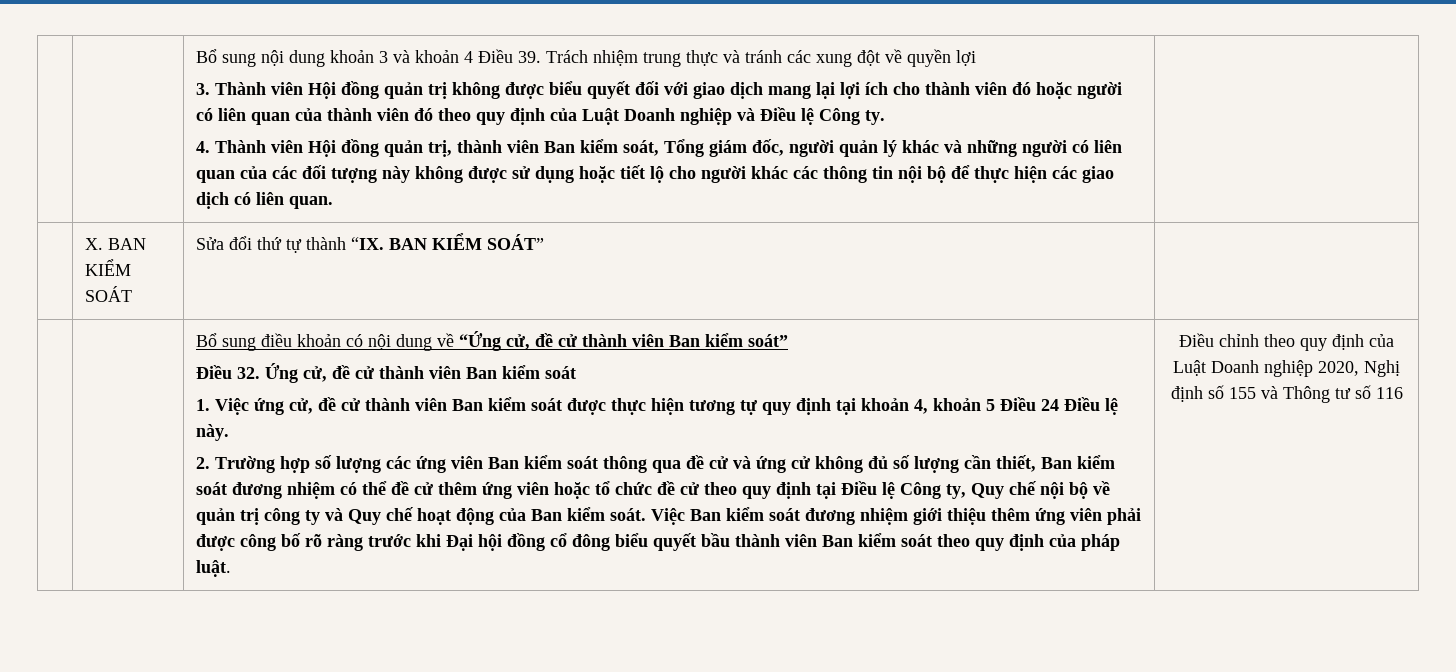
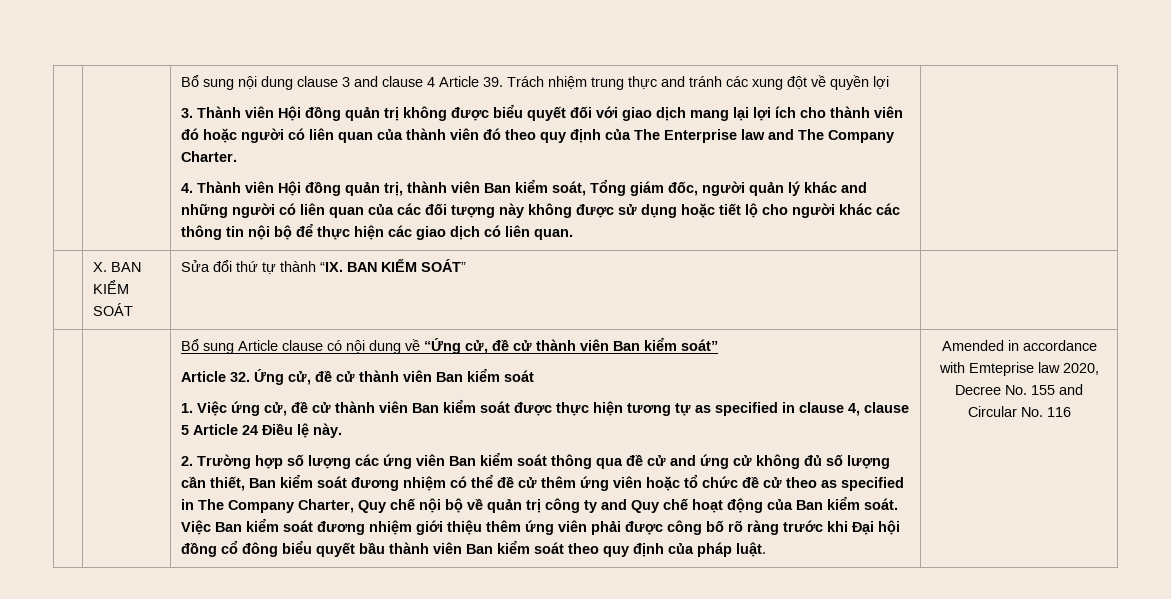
[329,49,513,63] khoản 3 và khoản 4 Điều -> [296,76,479,87] clause 3 and clause 4 Article
[722,50,740,63] và -> [660,76,685,87] and
[581,107,885,125] Luật Doanh nghiệp và Điều lệ Công ty. -> [633,129,894,143] [180,151,237,162] The Enterprise law and The Company Charter.
[943,140,962,153] và -> [840,182,867,193] and
[260,333,341,347] điều khoản -> [237,340,323,351] Article clause
[195,365,232,379] Điều -> [180,371,226,382] Article
[761,397,1036,415] quy định tại khoản 4, khoản 5 Điều -> [694,402,909,416] [180,424,238,435] as specified in clause 4, clause 5 Article
[732,456,751,469] và -> [669,455,696,466] and
[741,481,966,499] quy định tại Điều lệ Công ty, -> [820,477,904,491] [180,499,354,513] as specified in The Company Charter,
[324,508,343,521] và -> [600,499,627,510] and
[1178,333,1394,351] [1172,360,1400,377] [1170,385,1371,403] Điều chỉnh theo quy định của Luật Doanh nghiệp 2020, Nghị định số 155 và Thông tư số -> [941,340,1097,351] [938,362,1099,376] [955,384,1083,395] [967,406,1043,417] Amended in accordance with Emteprise law 2020, Decree No. 155 and Circular No.

